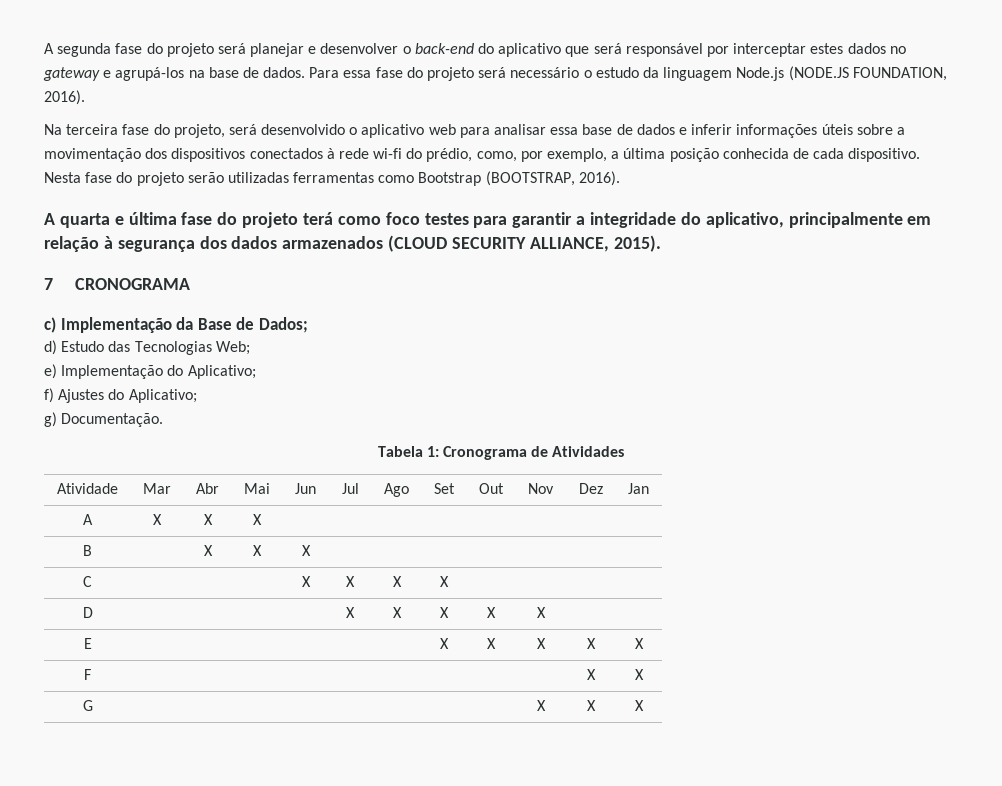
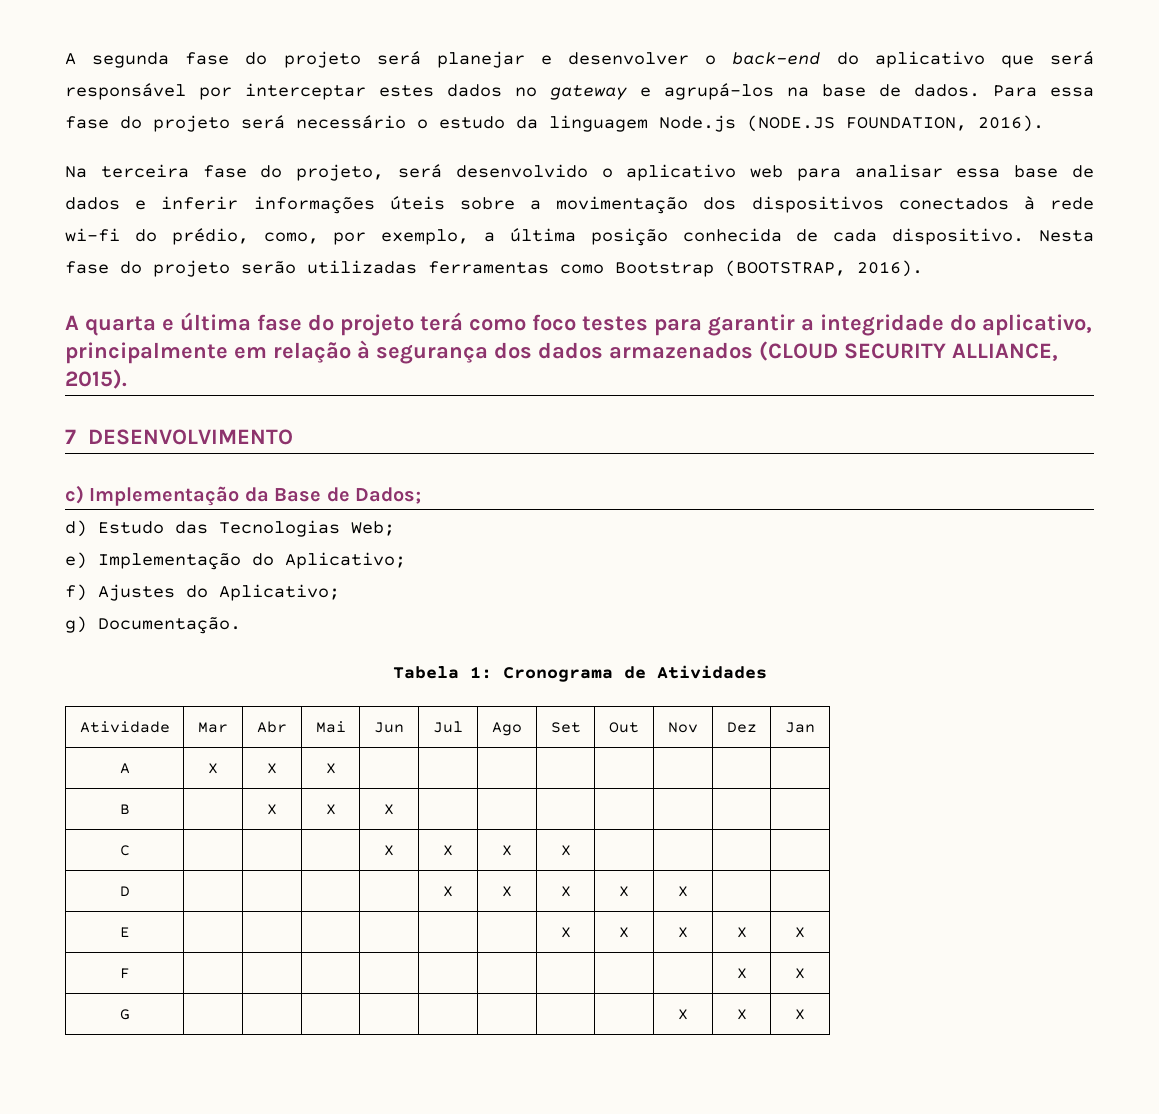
[74,278,190,290] CRONOGRAMA -> [87,429,293,445] DESENVOLVIMENTO

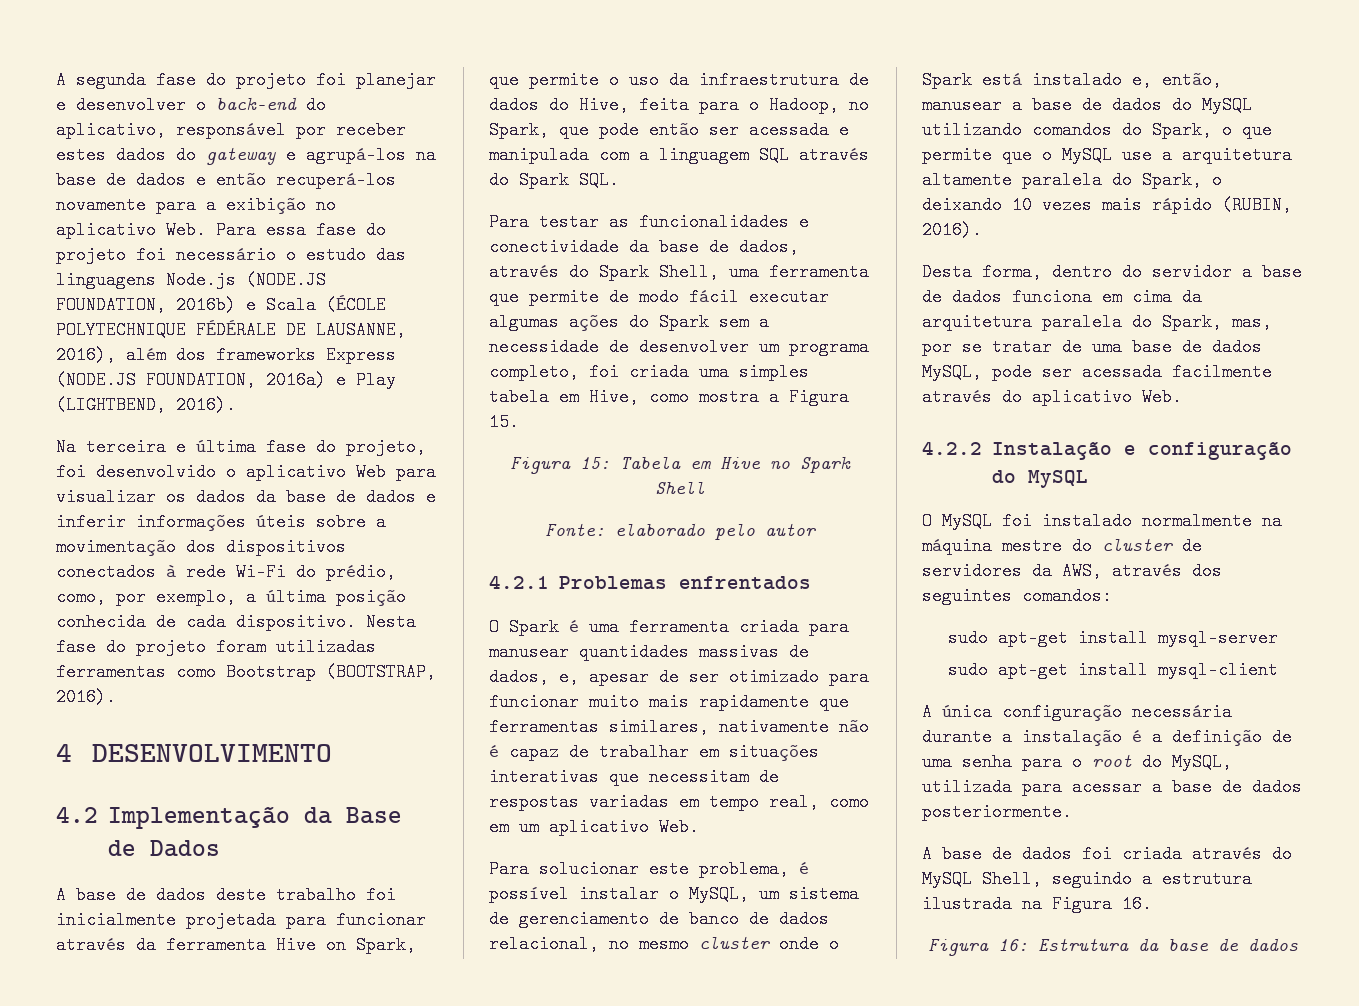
[376,51,421,65] será -> [316,71,346,89] foi
[874,51,1094,68] aplicativo que será -> [56,121,166,139] aplicativo,
[245,83,366,100] interceptar -> [336,121,406,139] receber
[515,87,537,97] no -> [176,146,196,164] do
[914,84,980,97] dados. -> [136,171,396,189] [56,196,336,214] [56,221,206,239] dados e então recuperá-los novamente para a exibição no aplicativo Web.
[241,115,285,129] será -> [136,246,166,264] foi
[516,115,648,132] da linguagem -> [376,246,406,264] [56,271,156,289] das linguagens
(967, 124) none -> [176,295,386,314] [56,320,406,339] [56,346,396,364] [56,371,396,389] [56,396,166,414] 2016b) e Scala (ÉCOLE POLYTECHNIQUE FÉDÉRALE DE LAUSANNE, 2016), além dos frameworks Express (NODE.JS FOUNDATION, 2016a) e Play (LIGHTBEND,
(189, 171) none -> [176,438,256,456] e última
[397,164,442,178] será -> [56,463,86,481] foi
[750,164,1001,181] web para analisar essa -> [356,463,436,481] [56,488,276,506] Web para visualizar os dados da
[65,228,120,242] wi-fi -> [236,563,286,581] Wi-Fi
[241,260,296,274] serão -> [216,638,266,656] foram
[65,312,1092,336] [65,340,1058,364] [65,369,127,389] [65,429,76,444] A quarta e última fase do projeto terá como foco testes para garantir a integridade do aplicativo, principalmente em relação à segurança dos dados armazenados (CLOUD SECURITY ALLIANCE, 2015). // 7 -> [56,744,72,762] 4
[65,485,84,504] c) -> [56,807,98,823] 4.2
[355,487,421,504] [65,520,395,537] [65,552,406,570] [65,584,340,601] [65,616,241,634] [392,665,767,682] [79,721,170,733] [198,722,228,733] [257,721,287,733] [315,721,346,733] [374,722,404,733] [433,721,463,733] [492,722,522,736] [550,722,581,733] [609,722,639,733] [668,722,698,733] [726,722,757,733] [785,722,815,733] [119,763,130,774] [208,763,218,774] [267,763,277,774] [325,763,336,774] [119,804,130,814] [267,804,277,815] [325,804,336,815] [384,804,394,815] [119,845,130,856] [384,845,394,856] [443,845,453,856] [502,845,512,856] [560,845,571,856] [119,886,130,896] [443,886,453,897] [502,886,512,897] [560,886,571,897] [619,886,629,897] [678,886,688,897] [119,927,130,937] [560,927,571,938] [619,927,629,938] [678,927,688,938] [736,927,747,938] [795,927,805,938] [119,968,130,979] [736,968,747,979] [795,968,805,979] [119,1009,130,1020] [678,1009,688,1020] [736,1009,747,1020] [795,1009,805,1020] Dados; // d) Estudo das Tecnologias Web; // e) Implementação do Aplicativo; // f) Ajustes do Aplicativo; // g) Documentação. // Tabela 1: Cronograma de Atividades // Atividade | Mar | Abr | Mai | Jun | Jul | Ago | Set | Out | Nov | Dez | Jan // A | X | X | X | | | | | | | | // B | | X | X | X | | | | | | | // C | | | | X | X | X | X | | | | // D | | | | | X | X | X | X | X | | // E | | | | | | | X | X | X | X | X // F | | | | | | | | | | X | X // G | | | | | | | | | X | X | X -> [149,840,220,857] [56,886,396,904] [56,911,426,929] [56,936,416,954] [489,71,869,89] [489,96,869,114] [489,121,849,139] [489,146,869,164] [489,171,619,189] [489,213,809,231] [489,238,799,256] [489,263,869,281] [489,288,829,306] [489,313,769,331] [489,338,869,356] [489,363,809,381] [489,388,849,406] [489,413,519,431] [509,456,851,474] [654,481,705,494] [544,523,816,540] [489,575,811,590] [489,618,849,636] [489,643,809,661] [489,668,869,686] [489,693,849,711] [489,718,869,736] [489,743,819,761] [489,768,779,786] [489,793,869,811] [489,818,699,836] [489,860,809,878] [489,885,859,903] [489,910,829,928] [489,935,839,953] [922,71,1222,89] [922,96,1252,114] [922,121,1272,139] [922,146,1292,164] [922,171,1222,189] [922,196,1292,214] [922,221,982,239] [922,263,1302,281] [922,288,1202,306] [922,313,1272,331] [922,338,1262,356] [922,363,1272,381] [922,388,1182,406] [922,441,1292,460] [991,470,1088,488] [922,512,1282,530] [922,537,1202,555] [922,562,1222,580] [922,587,1112,605] [947,629,1278,647] [947,661,1278,679] [922,703,1232,721] [922,728,1292,746] [922,753,1232,771] [922,778,1302,796] [922,803,1072,821] [922,845,1292,863] [922,870,1252,888] [922,895,1152,913] [927,938,1298,956] Dados // A base de dados deste trabalho foi inicialmente projetada para funcionar através da ferramenta Hive on Spark, que permite o uso da infraestrutura de dados do Hive, feita para o Hadoop, no Spark, que pode então ser acessada e manipulada com a linguagem SQL através do Spark SQL. // Para testar as funcionalidades e conectividade da base de dados, através do Spark Shell, uma ferramenta que permite de modo fácil executar algumas ações do Spark sem a necessidade de desenvolver um programa completo, foi criada uma simples tabela em Hive, como mostra a Figura 15. // Figura 15: Tabela em Hive no Spark Shell // Fonte: elaborado pelo autor // 4.2.1 Problemas enfrentados // O Spark é uma ferramenta criada para manusear quantidades massivas de dados, e, apesar de ser otimizado para funcionar muito mais rapidamente que ferramentas similares, nativamente não é capaz de trabalhar em situações interativas que necessitam de respostas variadas em tempo real, como em um aplicativo Web. // Para solucionar este problema, é possível instalar o MySQL, um sistema de gerenciamento de banco de dados relacional, no mesmo cluster onde o Spark está instalado e, então, manusear a base de dados do MySQL utilizando comandos do Spark, o que permite que o MySQL use a arquitetura altamente paralela do Spark, o deixando 10 vezes mais rápido (RUBIN, 2016). // Desta forma, dentro do servidor a base de dados funciona em cima da arquitetura paralela do Spark, mas, por se tratar de uma base de dados MySQL, pode ser acessada facilmente através do aplicativo Web. // 4.2.2 Instalação e configuração do MySQL // O MySQL foi instalado normalmente na máquina mestre do cluster de servidores da AWS, através dos seguintes comandos: // sudo apt-get install mysql-server // sudo apt-get install mysql-client // A única configuração necessária durante a instalação é a definição de uma senha para o root do MySQL, utilizada para acessar a base de dados posteriormente. // A base de dados foi criada através do MySQL Shell, seguindo a estrutura ilustrada na Figura 16. // Figura 16: Estrutura da base de dados

